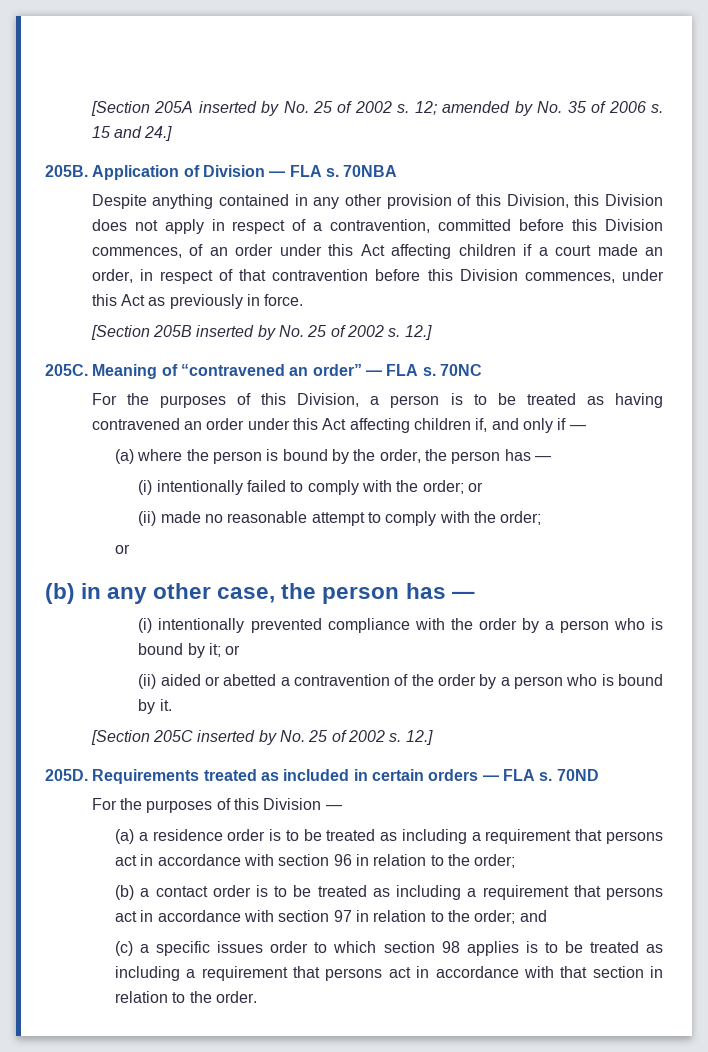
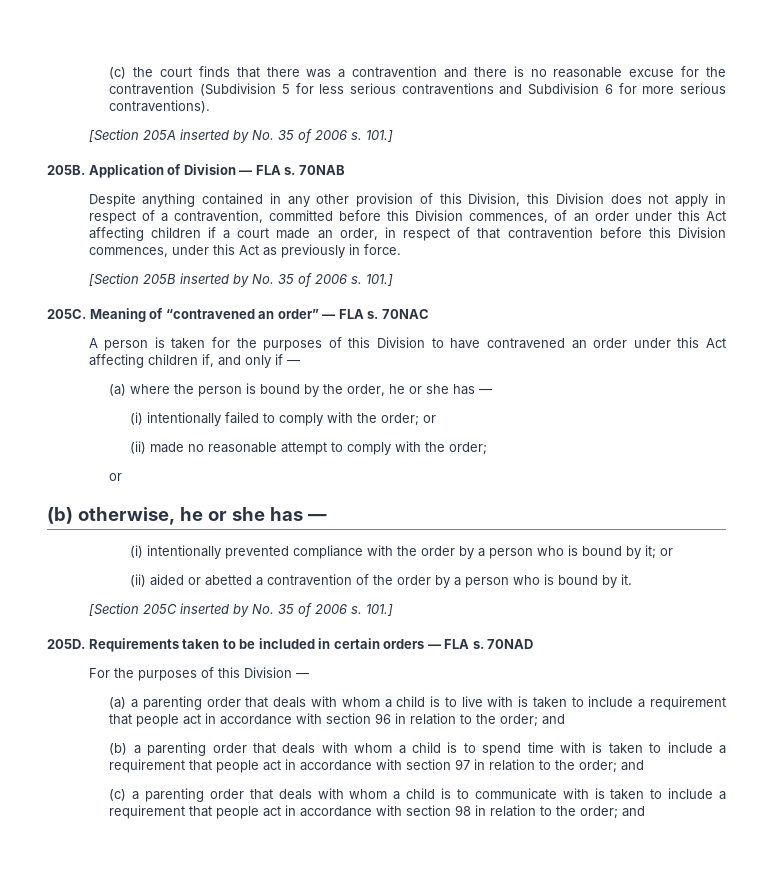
(90, 108) none -> [109,66,726,79] [109,83,726,96] [109,100,211,113] (c) the court finds that there was a contravention and there is no reasonable excuse for the contravention (Subdivision 5 for less serious contraventions and Subdivision 6 for more serious contraventions). //
[312,101,663,116] [91,126,173,141] 25 of 2002 s. 12; amended by No. 35 of 2006 s. 15 and 24.] -> [277,129,393,143] 35 of 2006 s. 101.]
[343,165,398,177] 70NBA -> [298,165,345,175] 70NAB
[307,325,432,340] 25 of 2002 s. 12.] -> [277,273,393,287] 35 of 2006 s. 101.]
[439,364,482,376] [91,393,663,408] 70NC // For the purposes of this Division, a person is to be treated as having -> [381,309,429,319] [88,337,481,351] 70NAC // A person is taken for the purposes of this Division to have
[424,449,501,464] the person -> [389,384,450,394] he or she
[81,583,400,604] in any other case, the person -> [77,507,265,525] otherwise, he or she
[308,730,433,745] 25 of 2002 s. 12.] -> [277,603,393,617] 35 of 2006 s. 101.]
[203,769,279,781] treated as -> [182,639,256,649] taken to be
[556,769,599,781] 70ND -> [487,639,534,649] 70NAD
[152,829,663,844] residence order is to be treated as including a requirement that persons -> [142,696,726,710] [109,714,180,727] parenting order that deals with whom a child is to live with is taken to include a requirement that people
(516, 861) none -> [542,714,566,725] and
[155,885,663,900] contact order is to be treated as including a requirement that persons -> [147,742,726,756] [109,759,260,773] parenting order that deals with whom a child is to spend time with is taken to include a requirement that people
[156,941,663,956] [115,966,664,981] [115,991,258,1003] specific issues order to which section 98 applies is to be treated as including a requirement that persons act in accordance with that section in relation to the order. -> [145,788,726,802] [109,805,646,819] parenting order that deals with whom a child is to communicate with is taken to include a requirement that people act in accordance with section 98 in relation to the order; and

